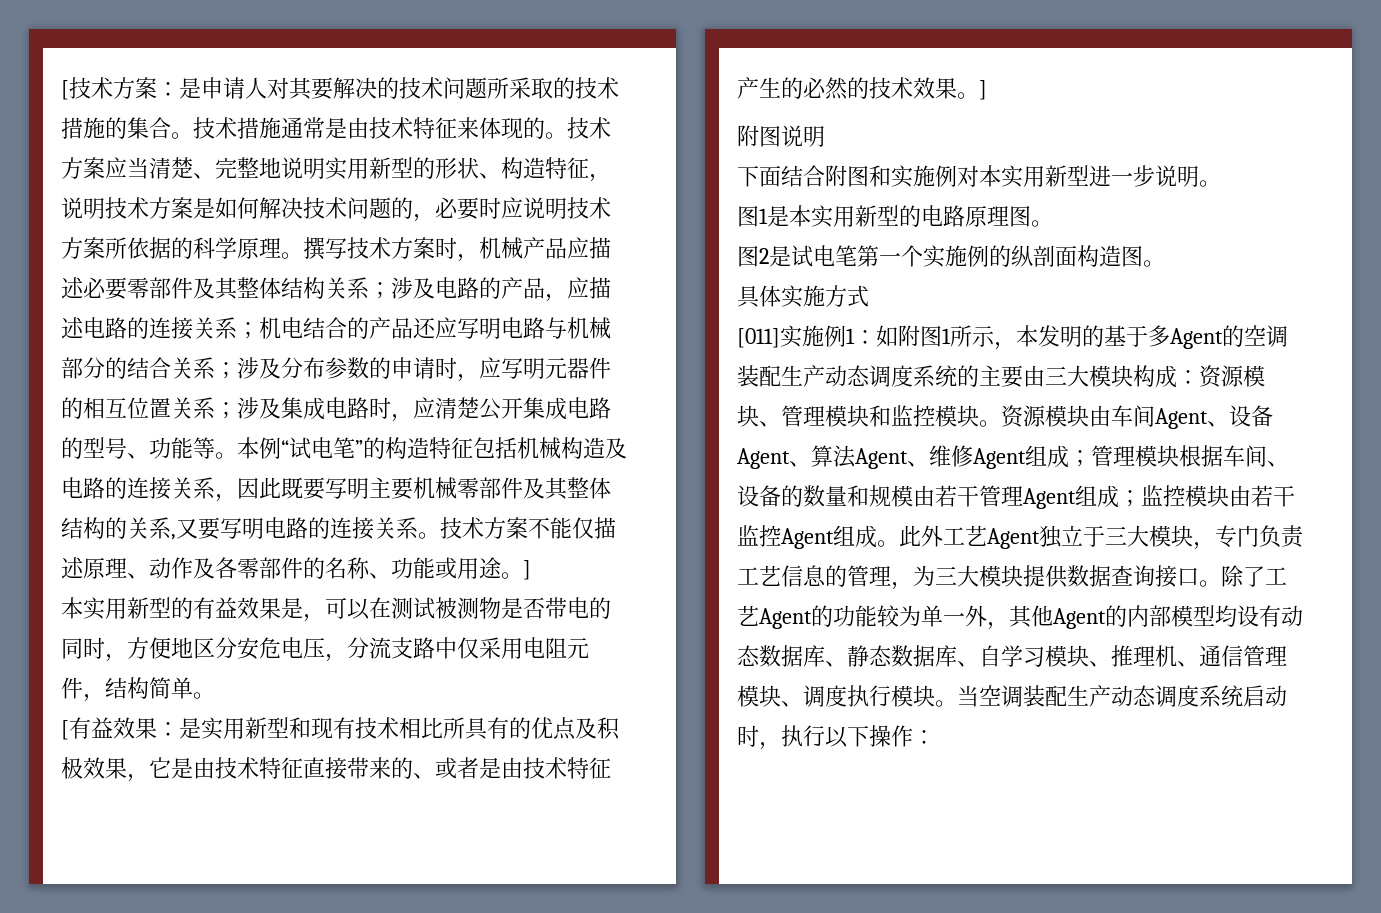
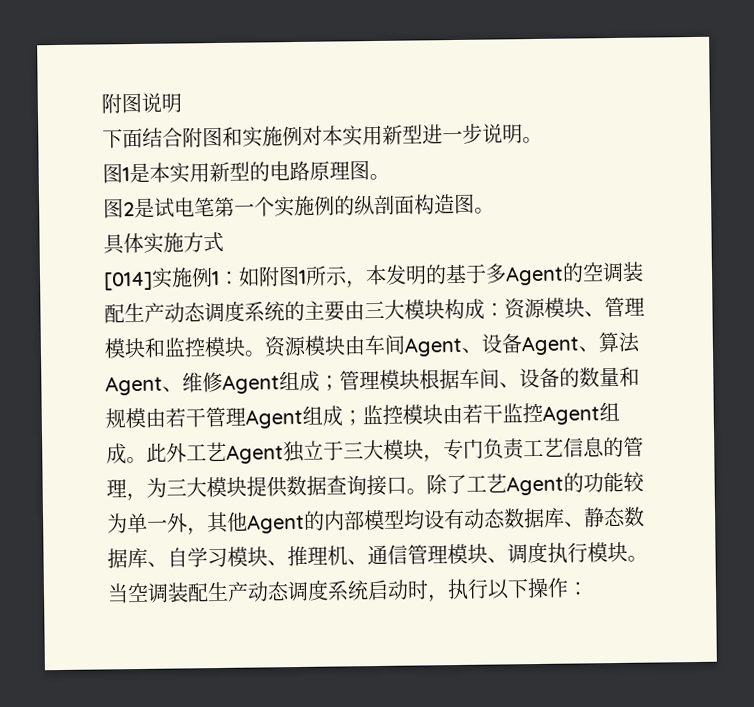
[61,77,619,100] [61,117,611,139] [61,157,611,182] [61,197,611,222] [61,237,611,262] [61,277,611,302] [61,317,611,339] [61,357,611,382] [61,397,611,422] [61,437,627,459] [61,477,611,502] [61,517,616,540] [61,557,531,580] [61,597,611,622] [61,637,589,662] [61,677,215,702] [61,717,620,740] [61,757,611,782] [737,77,987,100] [技术方案：是申请人对其要解决的技术问题所采取的技术措施的集合。技术措施通常是由技术特征来体现的。技术方案应当清楚、完整地说明实用新型的形状、构造特征，说明技术方案是如何解决技术问题的，必要时应说明技术方案所依据的科学原理。撰写技术方案时，机械产品应描述必要零部件及其整体结构关系；涉及电路的产品，应描述电路的连接关系；机电结合的产品还应写明电路与机械部分的结合关系；涉及分布参数的申请时，应写明元器件的相互位置关系；涉及集成电路时，应清楚公开集成电路的型号、功能等。本例“试电笔”的构造特征包括机械构造及电路的连接关系，因此既要写明主要机械零部件及其整体结构的关系,又要写明电路的连接关系。技术方案不能仅描述原理、动作及各零部件的名称、功能或用途。] // 本实用新型的有益效果是，可以在测试被测物是否带电的同时，方便地区分安危电压，分流支路中仅采用电阻元件，结构简单。 // [有益效果：是实用新型和现有技术相比所具有的优点及积极效果，它是由技术特征直接带来的、或者是由技术特征产生的必然的技术效果。] // -> (101, 103) none
[737,328,780,348] [011] -> [103,271,153,291] [014]

